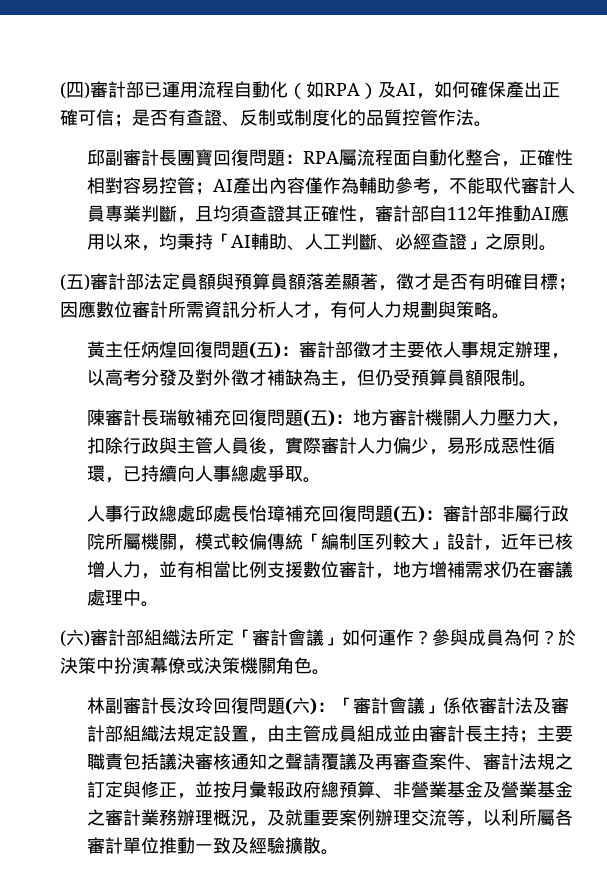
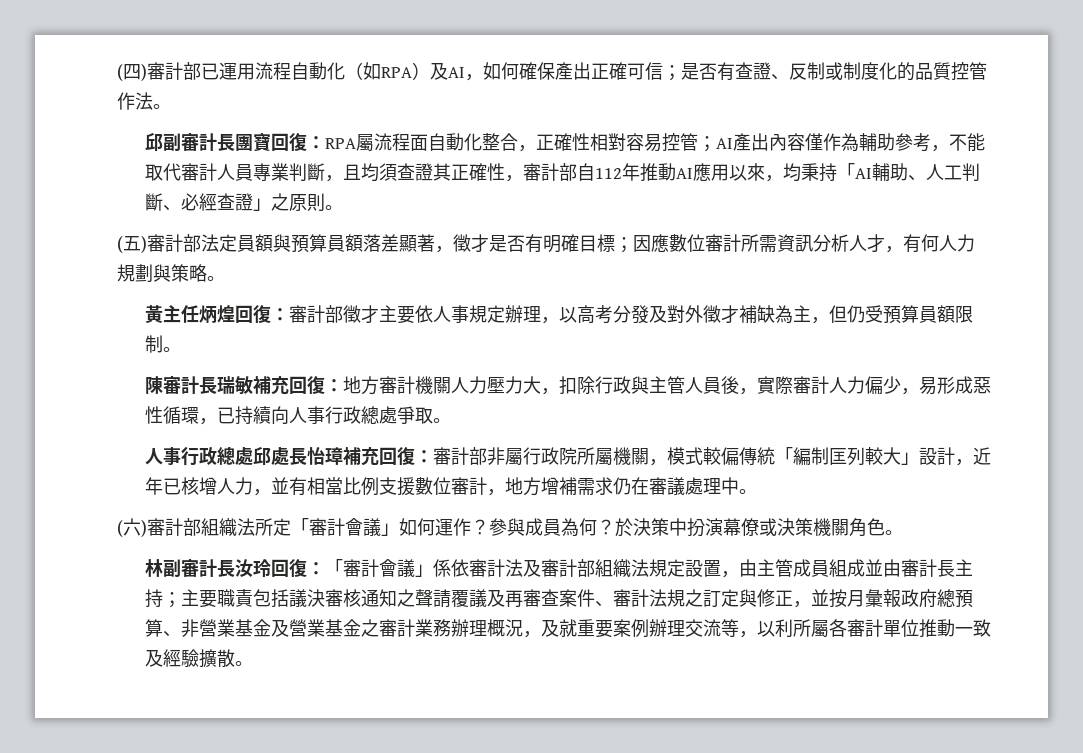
[248,149,285,166] 問題 -> (307, 142) none
[212,341,281,359] 問題(五) -> (271, 314) none
[266,409,335,427] 問題(五) -> (325, 385) none
(231, 473) none -> [324,406,361,424] 行政
[356,505,425,523] 問題(五) -> (415, 456) none
[248,697,317,715] 問題(六) -> (307, 568) none

